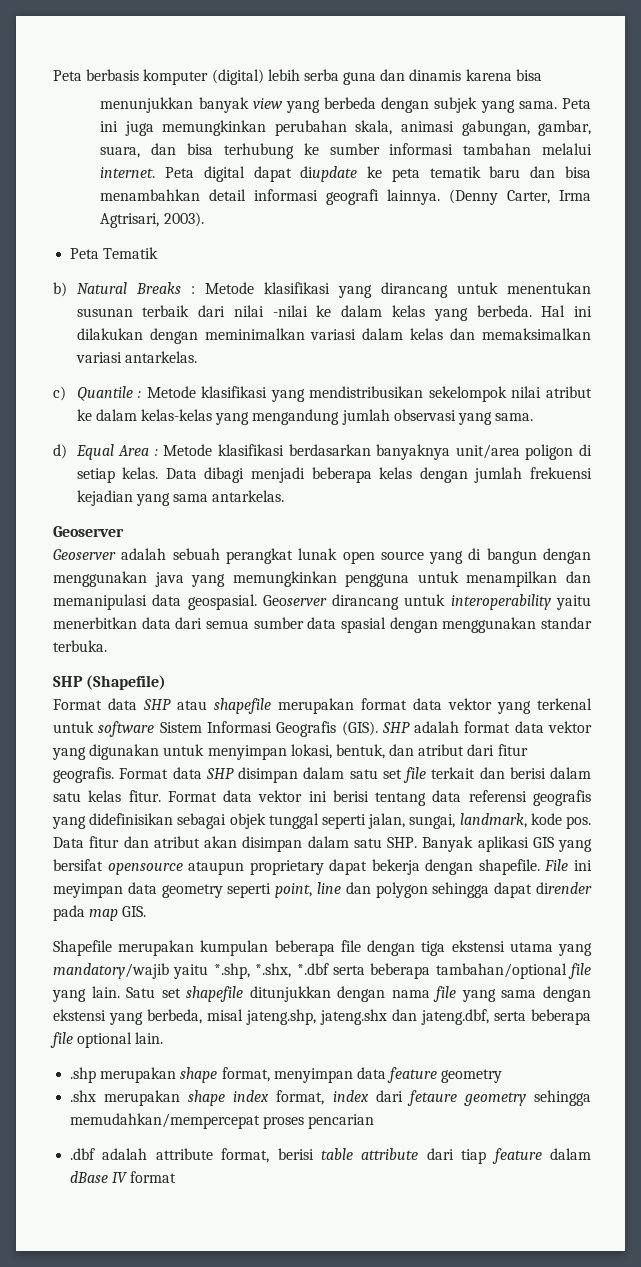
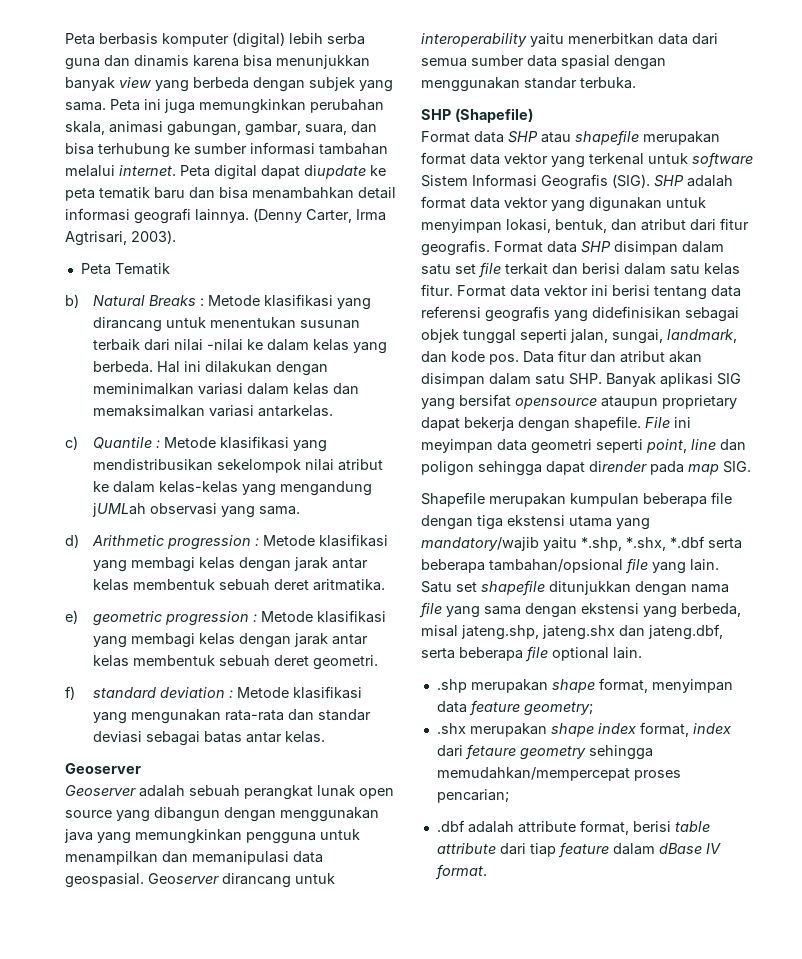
(542, 75) // -> (272, 61) none
[341,409,390,425] jumlah -> [92,503,147,517] jUMLah
[75,444,593,460] [76,467,593,483] [76,490,285,506] Equal Area : Metode klasifikasi berdasarkan banyaknya unit/area poligon di setiap kelas. Data dibagi menjadi beberapa kelas dengan jumlah frekuensi kejadian yang sama antarkelas. -> [92,534,389,550] [93,557,369,572] [93,579,386,591] [65,610,387,626] [93,633,369,648] [93,655,379,670] [65,686,363,700] [93,709,372,724] [93,731,326,746] Arithmetic progression : Metode klasifikasi yang membagi kelas dengan jarak antar kelas membentuk sebuah deret aritmatika. // e) geometric progression : Metode klasifikasi yang membagi kelas dengan jarak antar kelas membentuk sebuah deret geometri. // f) standard deviation : Metode klasifikasi yang mengunakan rata-rata dan standar deviasi sebagai batas antar kelas.
[468,548,537,564] di bangun -> [154,807,220,822] dibangun
[341,721,378,736] (GIS). -> [612,174,650,188] (SIG).
(527, 820) none -> [421,351,447,363] dan
[532,837,554,848] GIS -> [717,373,741,385] SIG
[161,884,223,898] geometry -> [531,439,592,454] geometri
[375,882,428,898] polygon -> [421,461,474,476] poligon
[122,906,147,917] GIS. -> [723,461,751,473] SIG.
[435,963,567,979] tambahan/optional -> [489,559,623,573] tambahan/opsional
[441,1069,503,1083] geometry -> [523,702,593,716] geometry;
[308,1114,375,1129] pencarian -> [436,789,509,803] pencarian;
[130,1171,177,1183] format -> [434,864,487,880] format.

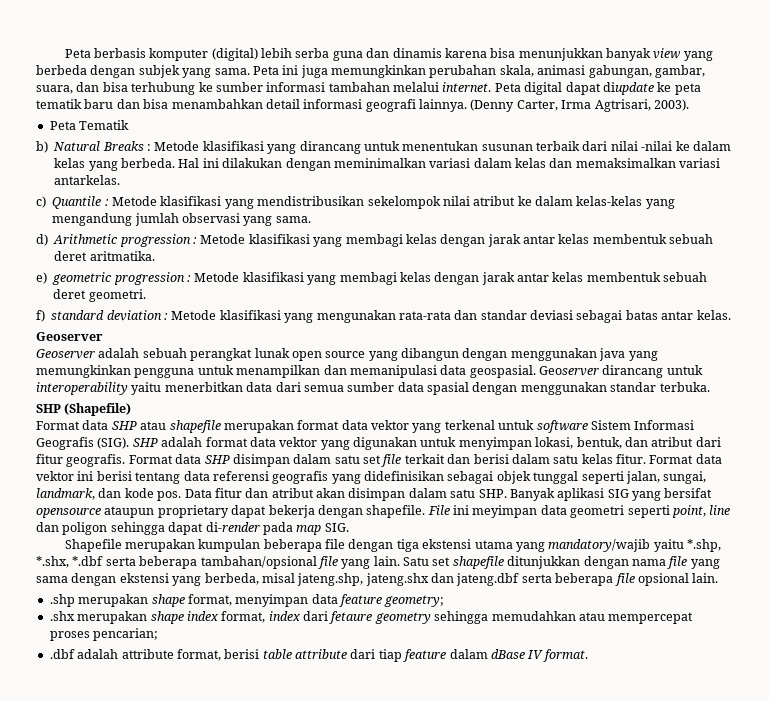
[92,503,147,517] jUMLah -> [134,213,179,226] jumlah
[589,461,647,472] dirender -> [205,522,260,532] di-render
[648,624,723,640] jateng.dbf, -> [456,573,520,586] jateng.dbf
[552,647,609,661] optional -> [637,573,689,586] opsional
[436,767,630,781] memudahkan/mempercepat -> [491,611,694,624] memudahkan atau mempercepat

